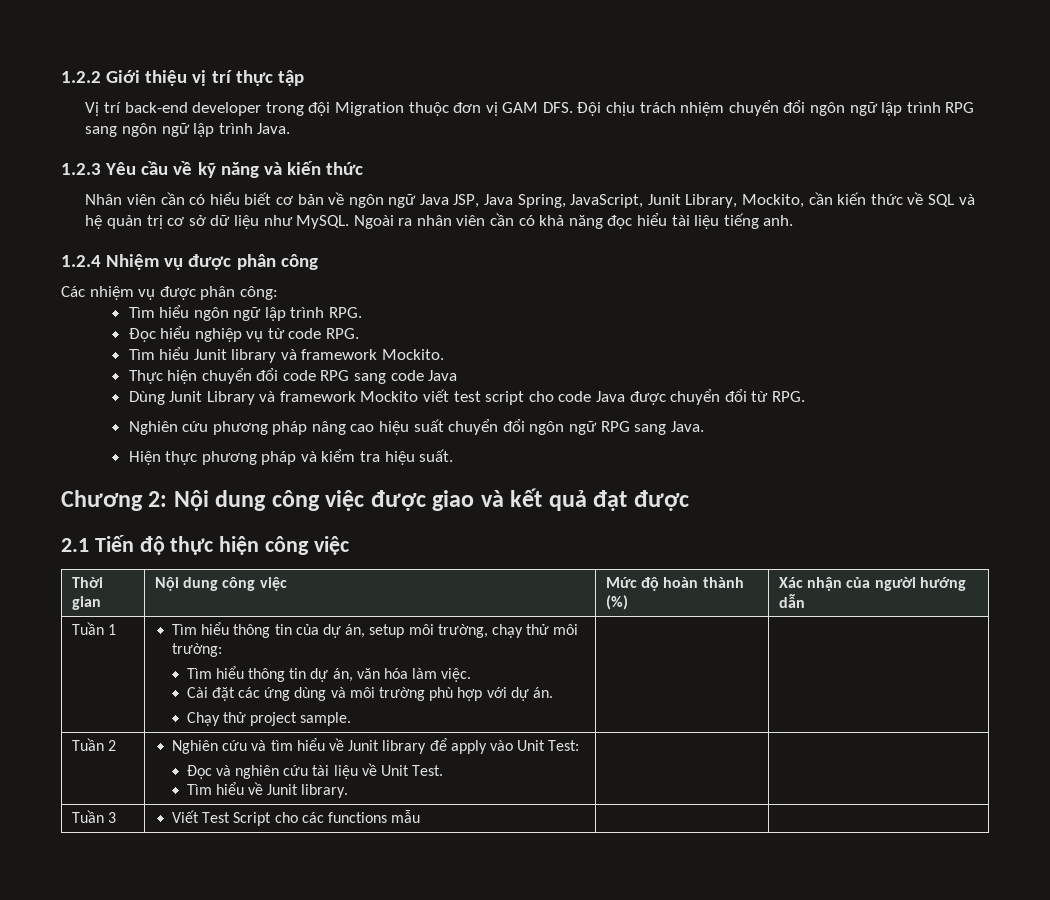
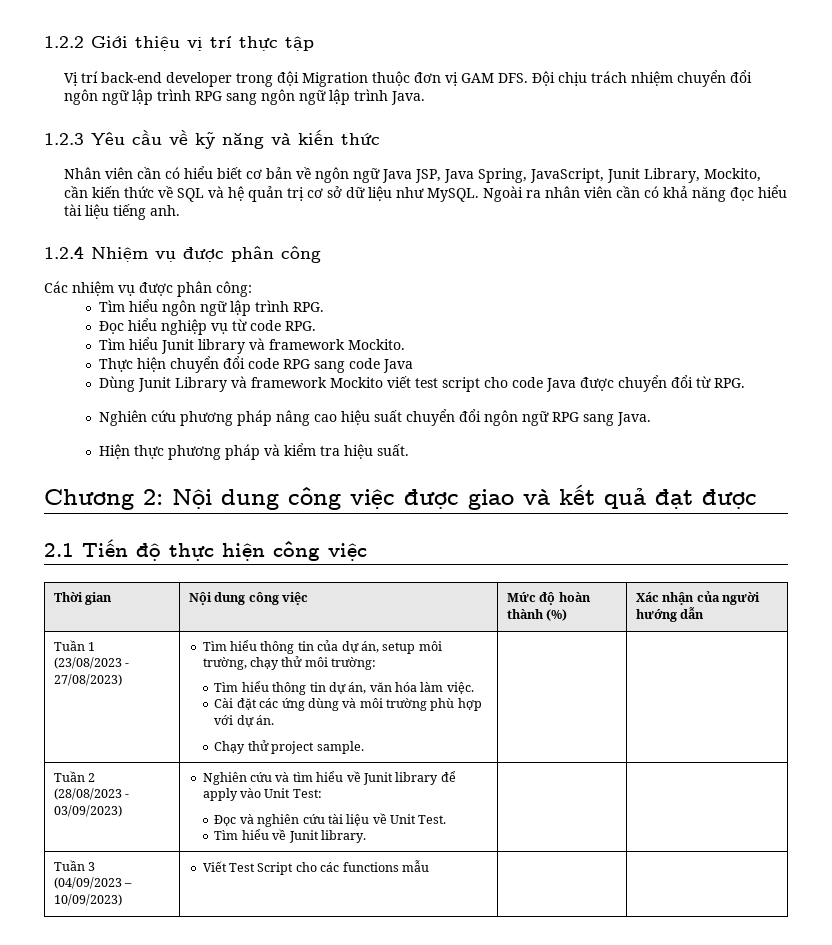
(117, 629) none -> [53,657,130,669] [53,674,122,686] // (23/08/2023 - 27/08/2023)
(117, 745) none -> [53,788,130,800] [53,805,122,817] // (28/08/2023 - 03/09/2023)
(117, 817) none -> [53,877,133,889] [53,894,122,906] // (04/09/2023 – 10/09/2023)

